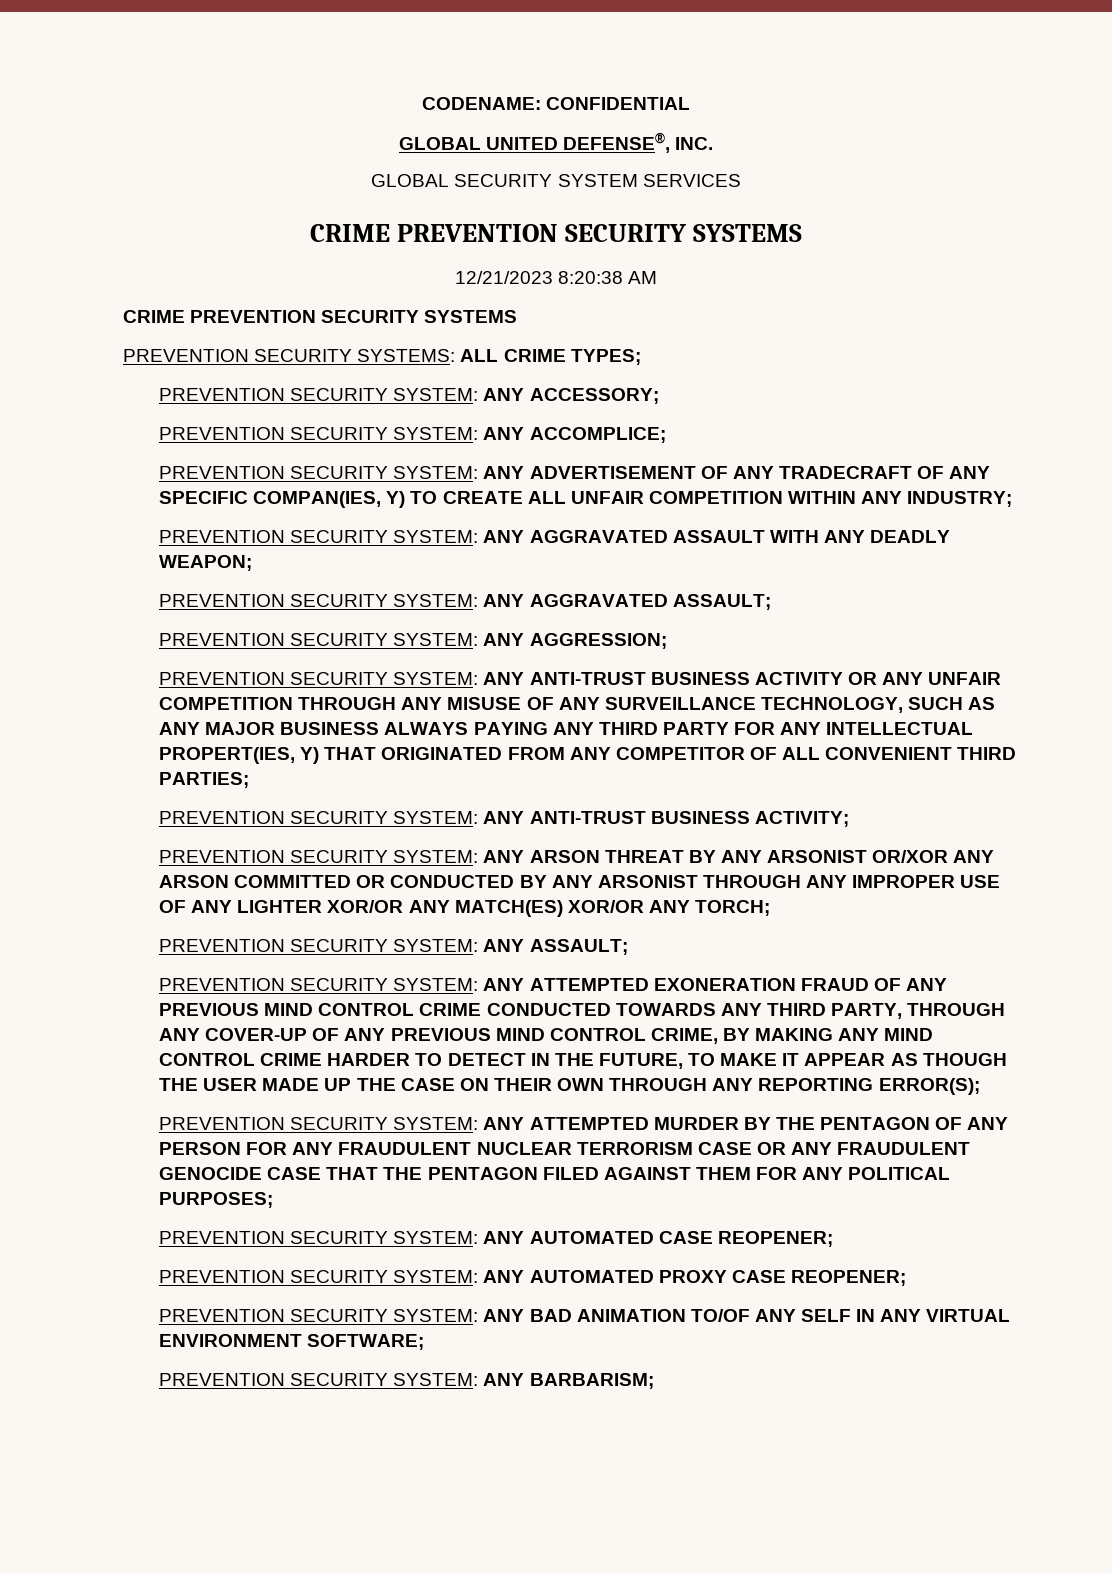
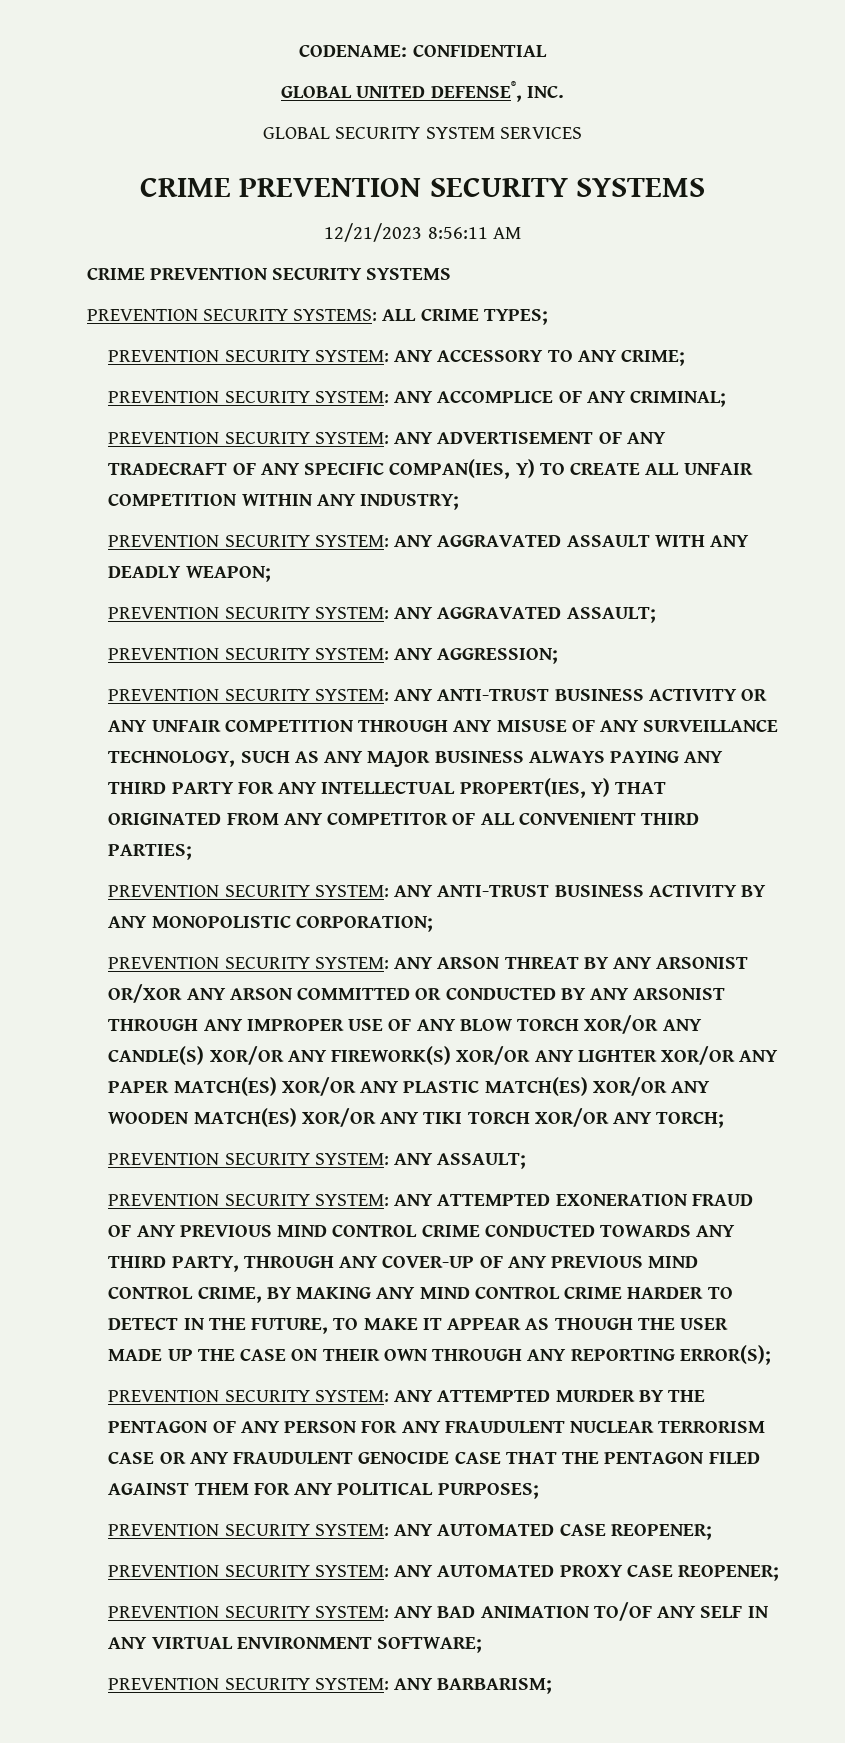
[558,271,623,284] 8:20:38 -> [427,227,488,239] 8:56:11
[529,388,659,404] [158,427,666,443] ACCESSORY; // PREVENTION SECURITY SYSTEM: ANY ACCOMPLICE; -> [437,349,686,366] [108,390,727,407] ACCESSORY TO ANY CRIME; // PREVENTION SECURITY SYSTEM: ANY ACCOMPLICE OF ANY CRIMINAL;
[754,811,849,827] ACTIVITY; -> [648,884,767,897] [108,915,433,932] ACTIVITY BY ANY MONOPOLISTIC CORPORATION;
(233, 906) none -> [459,1015,702,1034] [108,1046,574,1065] BLOW TORCH XOR/OR ANY CANDLE(S) XOR/OR ANY FIREWORK(S) XOR/OR ANY
[454,900,690,917] MATCH(ES) XOR/OR ANY -> [108,1077,711,1096] [108,1108,653,1127] PAPER MATCH(ES) XOR/OR ANY PLASTIC MATCH(ES) XOR/OR ANY WOODEN MATCH(ES) XOR/OR ANY TIKI TORCH XOR/OR ANY

